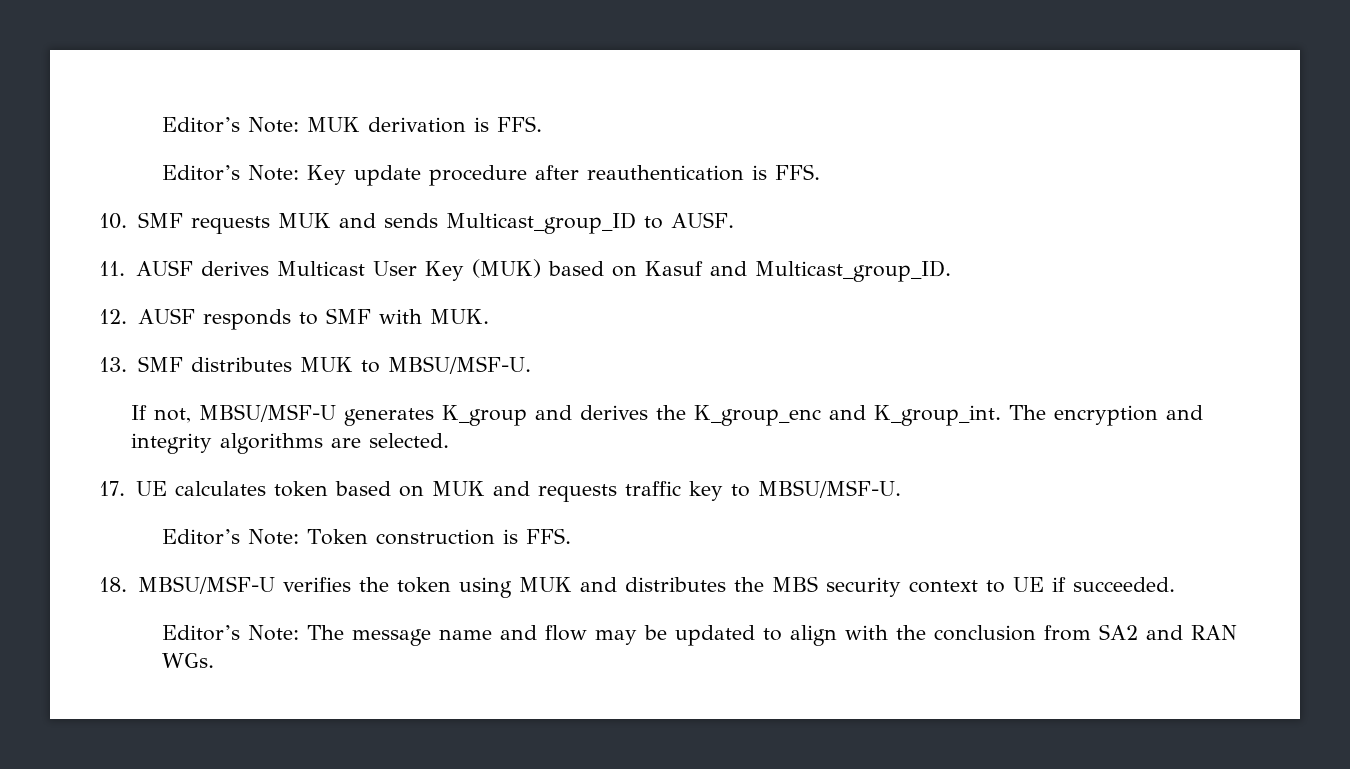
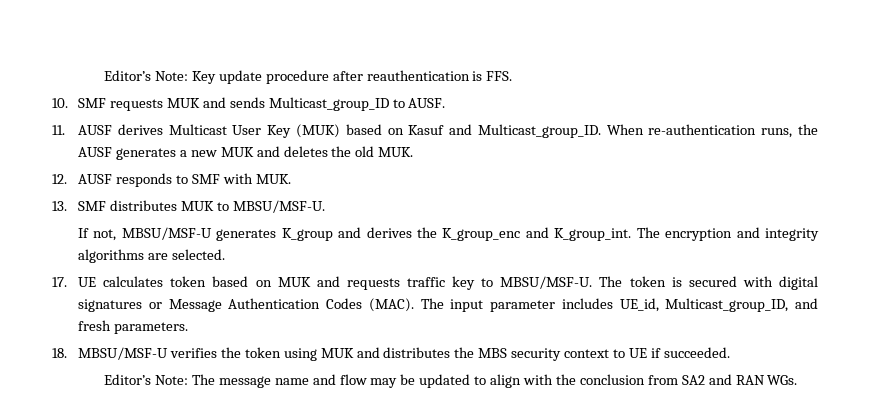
[162,116,543,133] [162,165,300,181] Editor’s Note: MUK derivation is FFS. // Editor’s Note: -> [104,70,189,81] Editor’s Note:
(951, 271) none -> [606,124,819,138] [78,146,414,160] When re-authentication runs, the AUSF generates a new MUK and deletes the old MUK.
[162,528,572,545] // Editor’s Note: Token construction is FFS. -> [599,276,819,290] [78,298,818,312] [78,320,188,334] The token is secured with digital signatures or Message Authentication Codes (MAC). The input parameter includes UE_id, Multicast_group_ID, and fresh parameters.

